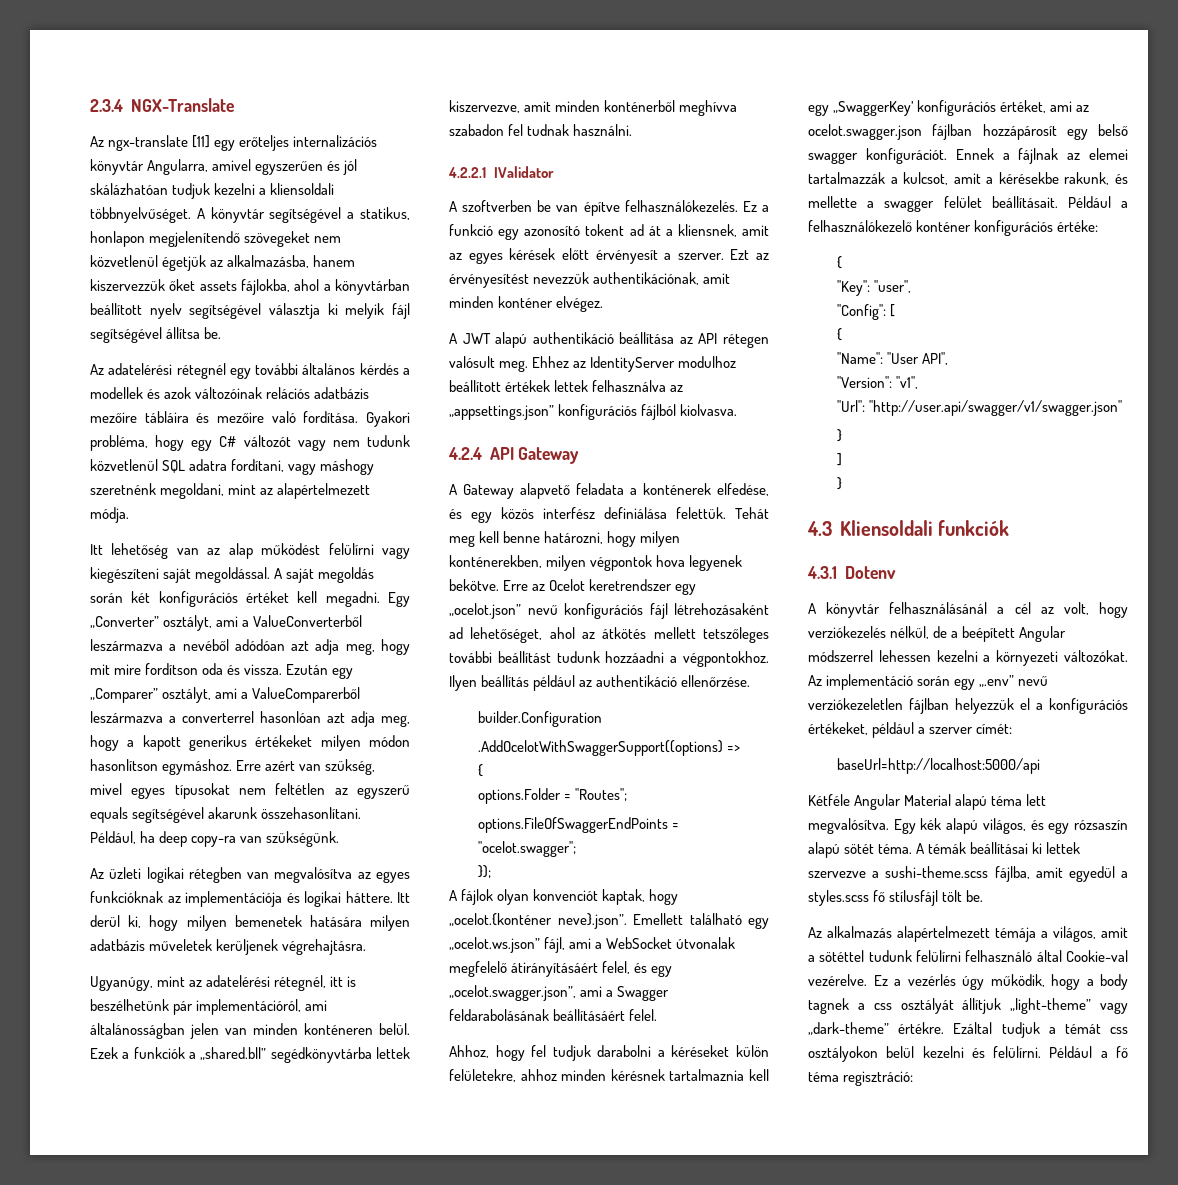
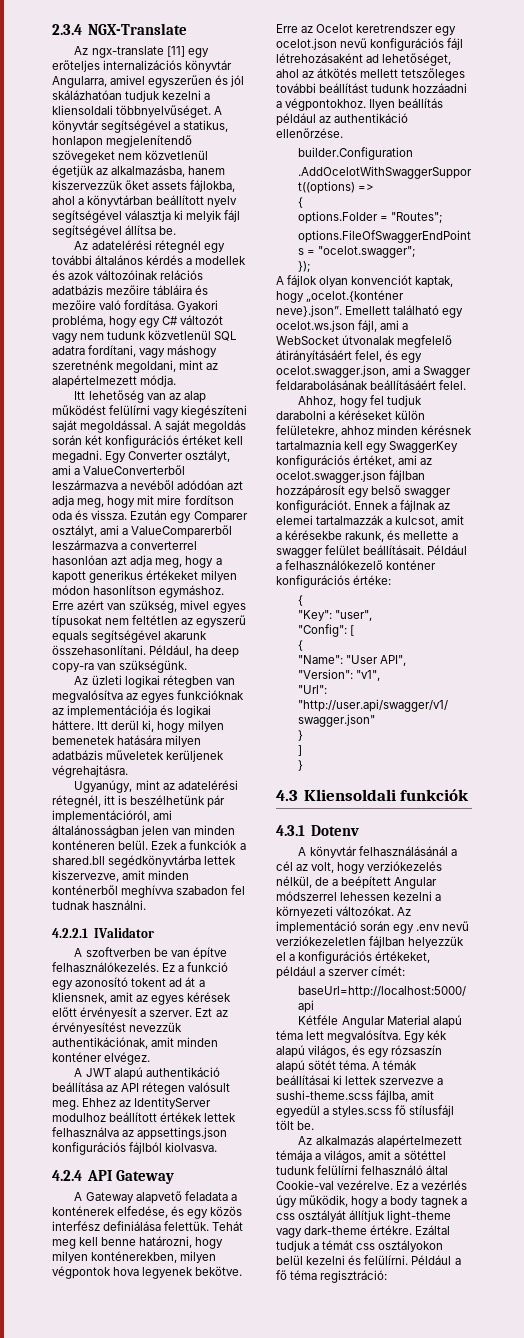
[90,616,159,628] „Converter” -> [128,451,184,460] Converter
[90,688,158,703] „Comparer” -> [193,511,248,523] Comparer
[200,1047,267,1060] „shared.bll” -> [52,856,105,865] shared.bll
[449,405,554,420] „appsettings.json” -> [137,1127,228,1140] appsettings.json
[449,603,521,619] „ocelot.json” -> [276,38,337,50] ocelot.json
[449,937,540,953] „ocelot.ws.json” -> [276,320,355,332] ocelot.ws.json
[449,985,576,1001] „ocelot.swagger.json”, -> [276,365,389,378] ocelot.swagger.json,
[833,101,915,116] „SwaggerKey’ -> [389,441,459,453] SwaggerKey
[979,675,1015,687] „.env” -> [416,924,441,931] .env
[1010,998,1128,1014] [808,1022,889,1035] „light-theme” vagy „dark-theme” -> [387,1210,452,1223] [276,1226,368,1238] light-theme vagy dark-theme

